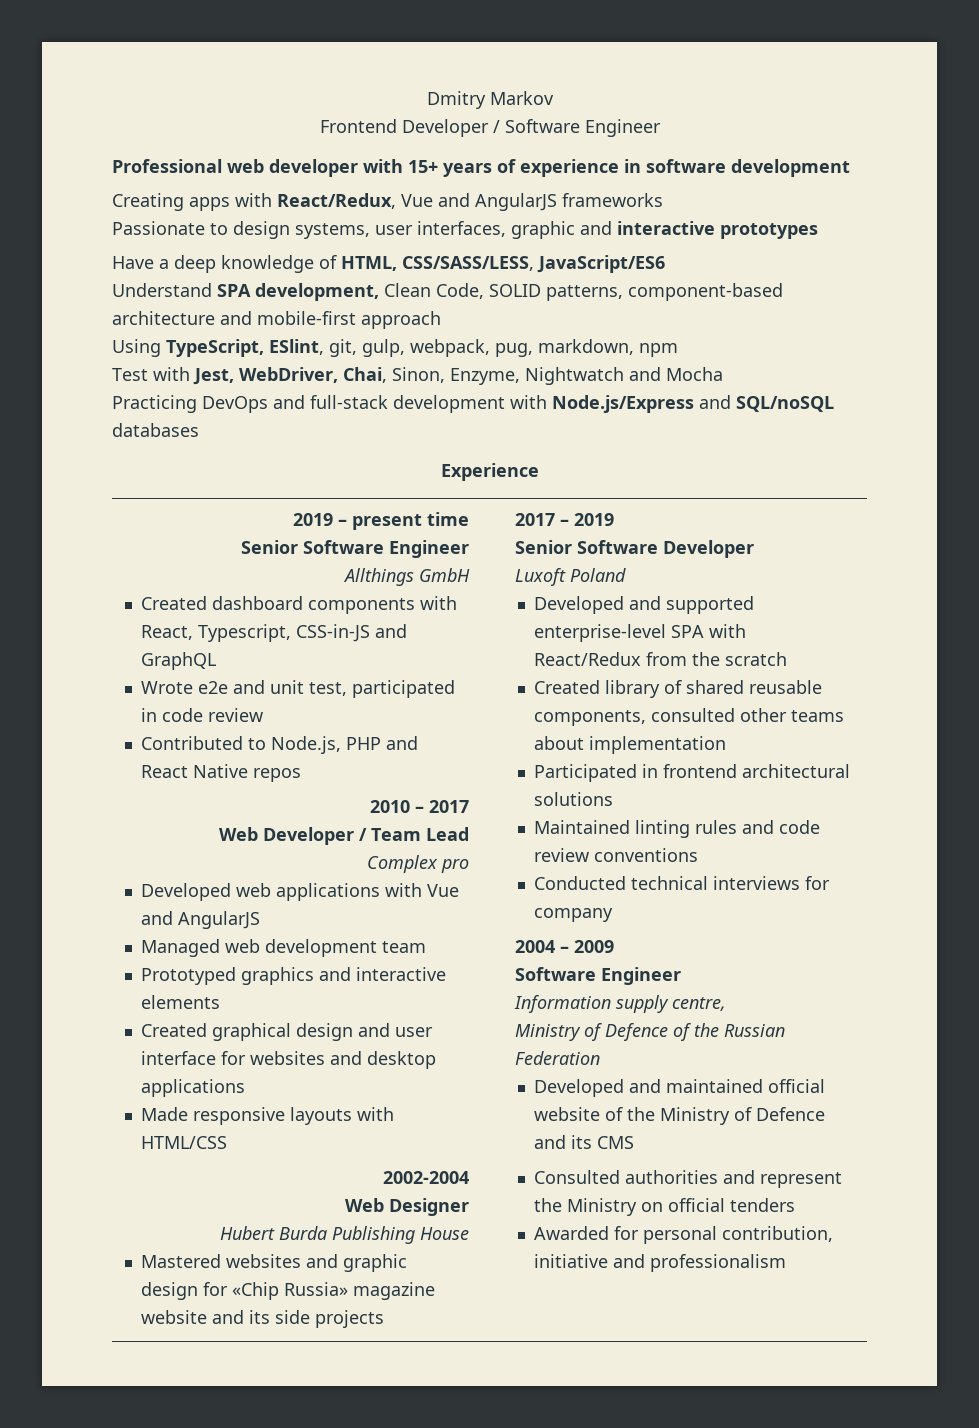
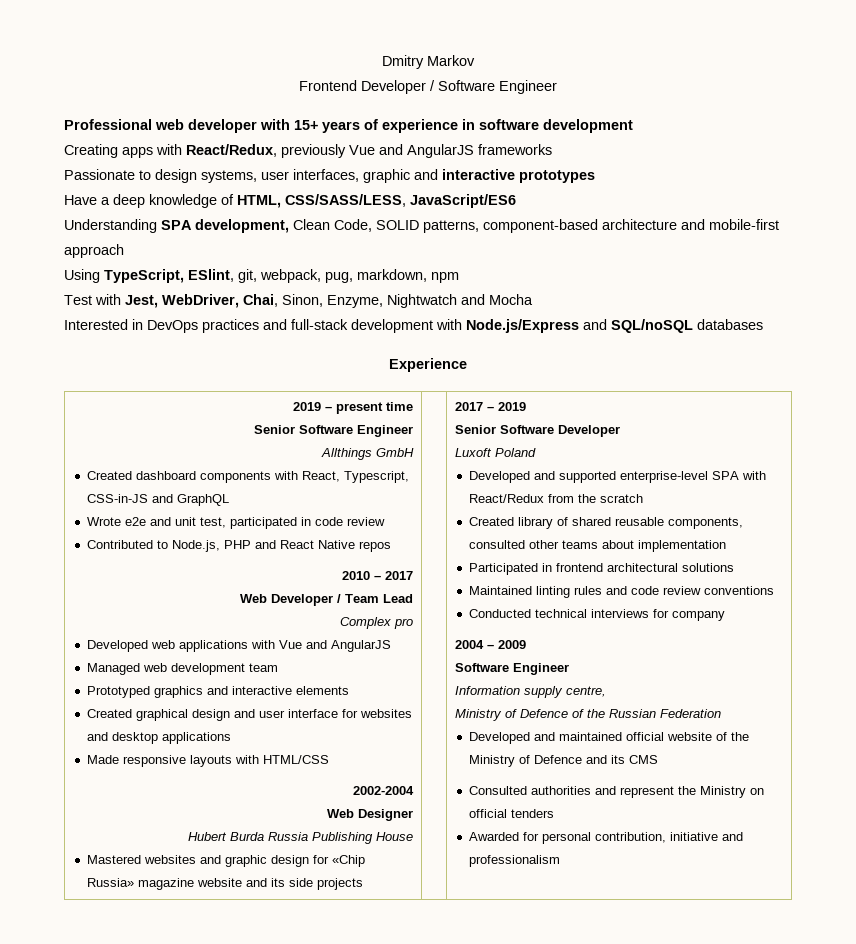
(396, 201) none -> [281,144,346,158] previously
[112,283,212,297] Understand -> [64,219,157,233] Understanding
[362,339,405,357] gulp, -> (257, 276) none
[112,395,268,413] Practicing DevOps -> [64,319,259,333] Interested in DevOps practices
(327, 1233) none -> [268,832,309,841] Russia

